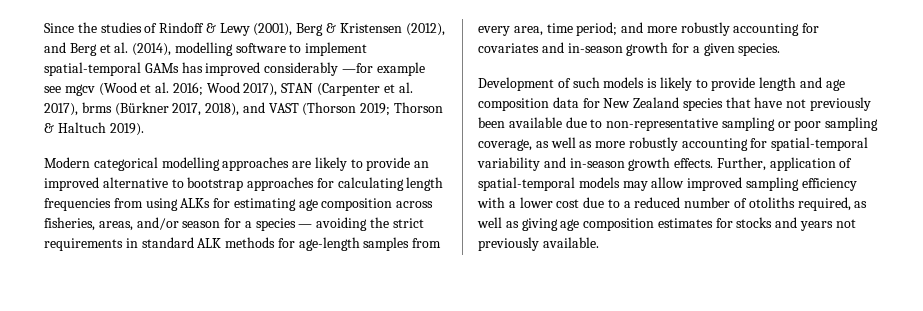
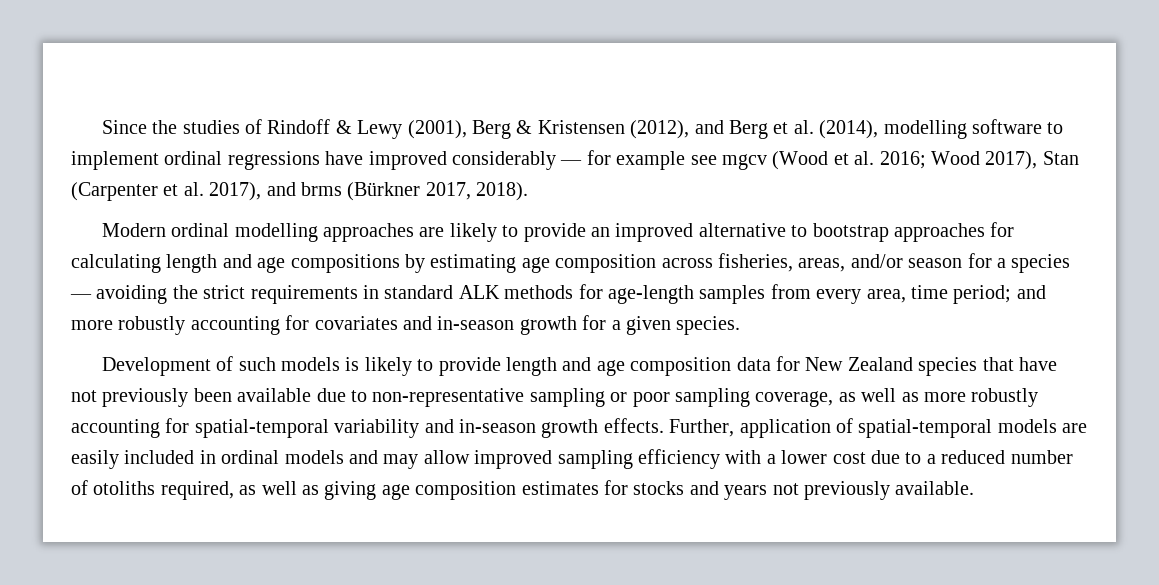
[44,62,373,76] spatial-temporal GAMs has improved considerably —for -> [164,150,611,170] ordinal regressions have improved considerably — for
[281,83,314,93] STAN -> [1042,151,1079,165] Stan
(78, 109) none -> [266,182,296,196] and
[205,102,444,116] [44,122,144,136] 2018), and VAST (Thorson 2019; Thorson & Haltuch 2019). -> [476,182,529,201] 2018).
[93,157,158,171] categorical -> [171,223,230,237] ordinal
[44,198,231,211] frequencies from using ALKs for -> [222,254,425,273] and age compositions by
(620, 182) none -> [1062,423,1088,433] [71,450,378,469] are easily included in ordinal models and

